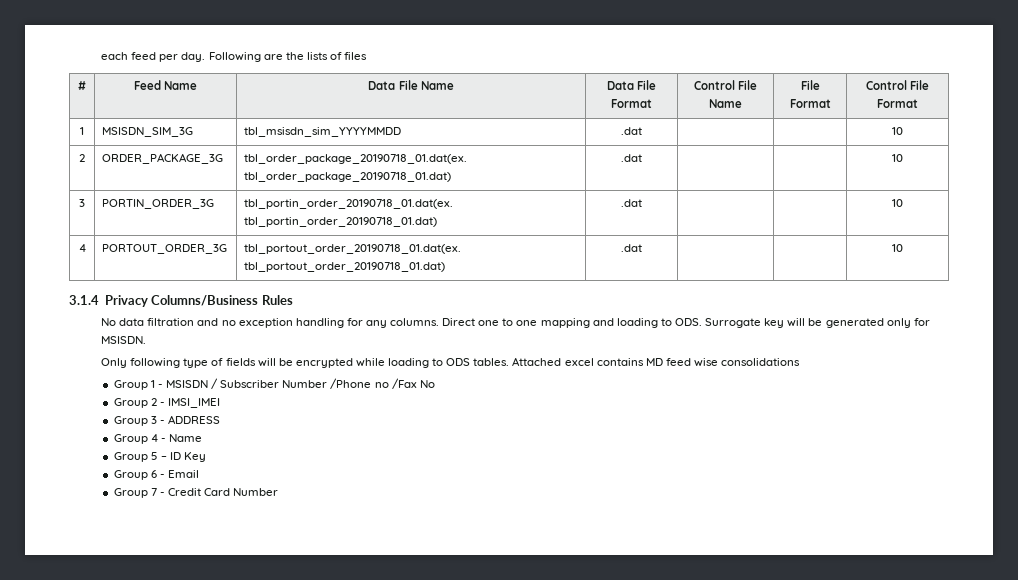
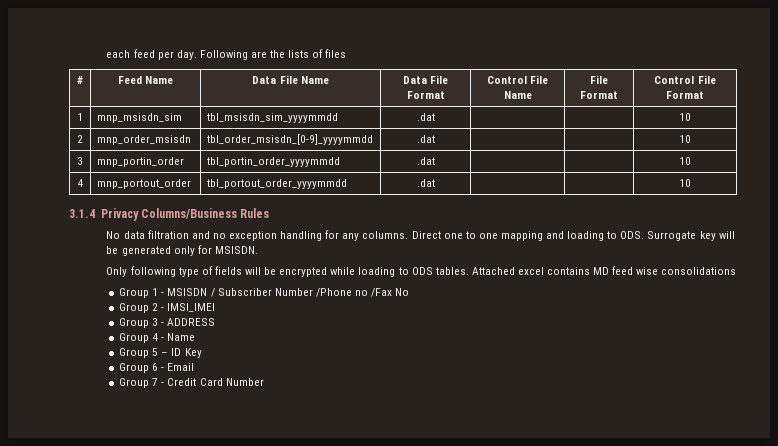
[102,127,194,137] [244,127,402,137] MSISDN_SIM_3G | tbl_msisdn_sim_YYYYMMDD -> [97,113,183,123] [207,113,339,123] mnp_msisdn_sim | tbl_msisdn_sim_yyyymmdd
[102,153,224,164] [244,154,468,164] [244,172,452,182] ORDER_PACKAGE_3G | tbl_order_package_20190718_01.dat(ex. tbl_order_package_20190718_01.dat) -> [97,135,192,145] [207,134,374,145] mnp_order_msisdn | tbl_order_msisdn_[0-9]_yyyymmdd
[102,199,215,209] [244,199,454,209] [244,217,438,227] PORTIN_ORDER_3G | tbl_portin_order_20190718_01.dat(ex. tbl_portin_order_20190718_01.dat) -> [97,157,185,167] [207,157,341,167] mnp_portin_order | tbl_portin_order_yyyymmdd
[102,244,228,254] [244,244,462,254] [244,262,446,272] PORTOUT_ORDER_3G | tbl_portout_order_20190718_01.dat(ex. tbl_portout_order_20190718_01.dat) -> [97,179,192,189] [207,179,348,189] mnp_portout_order | tbl_portout_order_yyyymmdd

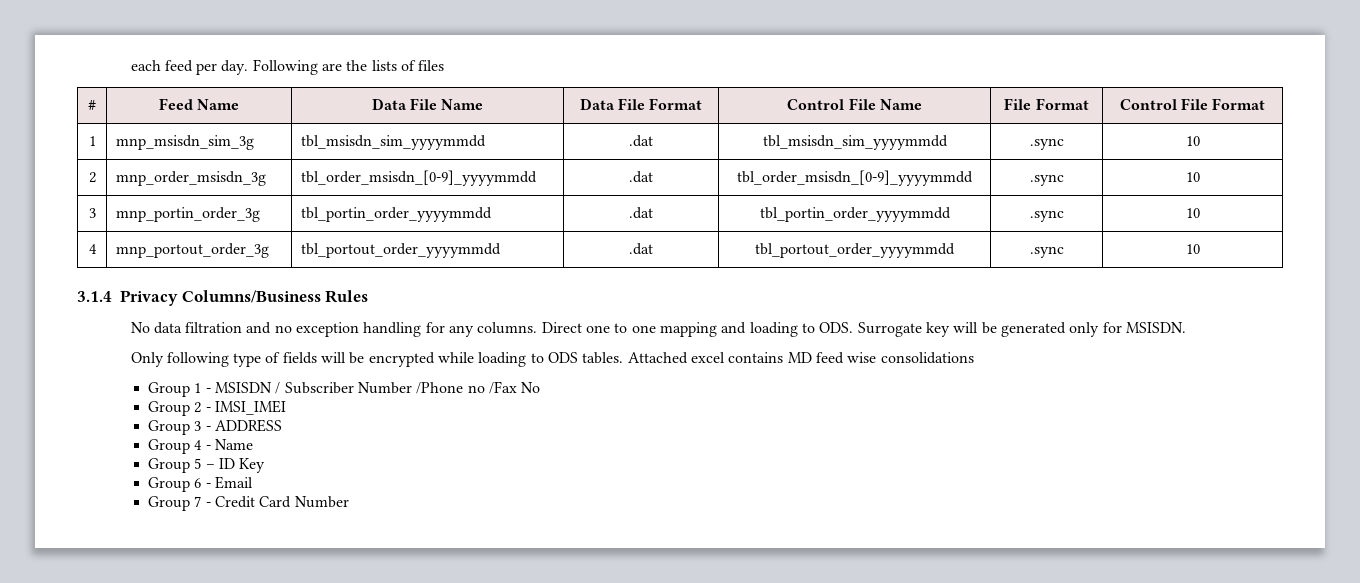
[97,113,183,123] mnp_msisdn_sim -> [115,135,254,150] mnp_msisdn_sim_3g
(435, 117) | -> [762,135,948,150] [1029,138,1064,150] tbl_msisdn_sim_yyyymmdd | .sync
[97,135,192,145] mnp_order_msisdn -> [115,171,266,186] mnp_order_msisdn_3g
(435, 139) | -> [737,170,973,186] [1029,174,1064,186] tbl_order_msisdn_[0-9]_yyyymmdd | .sync
[97,157,185,167] mnp_portin_order -> [115,207,260,222] mnp_portin_order_3g
(435, 161) | -> [759,207,951,222] [1029,210,1064,222] tbl_portin_order_yyyymmdd | .sync
[97,179,192,189] mnp_portout_order -> [115,243,269,258] mnp_portout_order_3g
(435, 183) | -> [755,243,955,258] [1029,246,1064,258] tbl_portout_order_yyyymmdd | .sync

